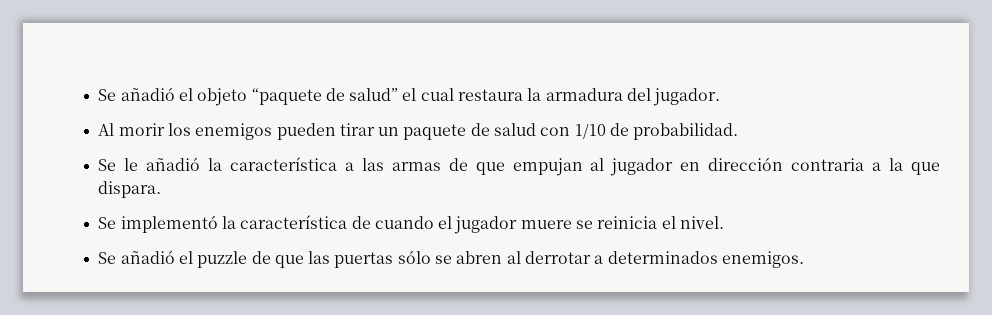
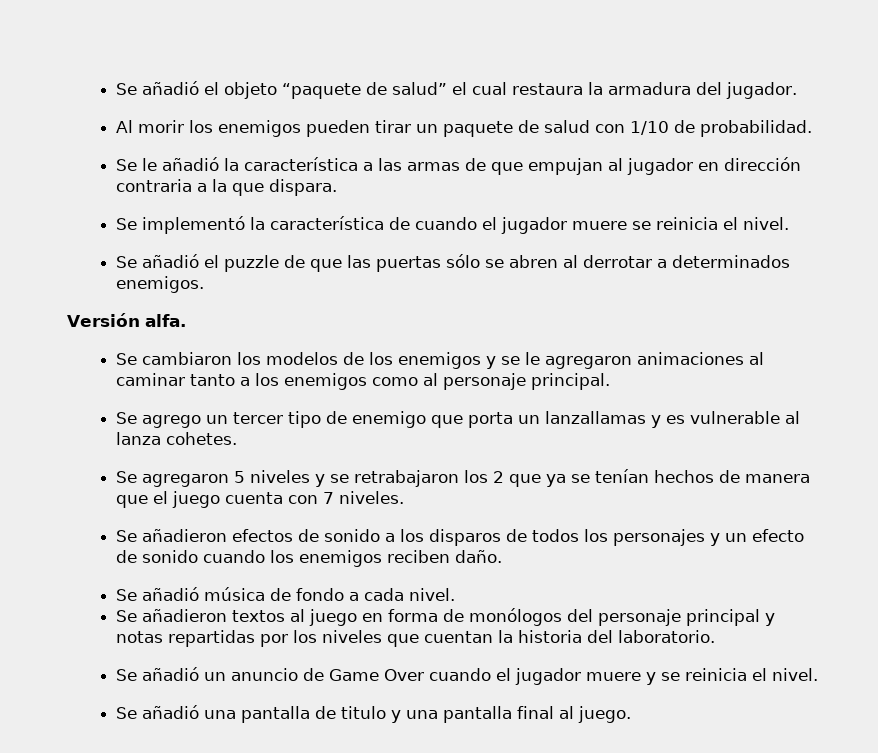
(805, 259) none -> [67,313,186,327] [115,352,764,369] [115,373,610,390] [115,411,800,428] [115,432,237,445] [115,469,810,487] [115,491,404,508] [115,529,804,546] [115,550,502,567] [115,587,455,601] [115,608,775,626] [115,630,715,647] [115,667,818,685] [115,705,631,723] // Versión alfa. // Se cambiaron los modelos de los enemigos y se le agregaron animaciones al caminar tanto a los enemigos como al personaje principal. // Se agrego un tercer tipo de enemigo que porta un lanzallamas y es vulnerable al lanza cohetes. // Se agregaron 5 niveles y se retrabajaron los 2 que ya se tenían hechos de manera que el juego cuenta con 7 niveles. // Se añadieron efectos de sonido a los disparos de todos los personajes y un efecto de sonido cuando los enemigos reciben daño. // Se añadió música de fondo a cada nivel. // Se añadieron textos al juego en forma de monólogos del personaje principal y notas repartidas por los niveles que cuentan la historia del laboratorio. // Se añadió un anuncio de Game Over cuando el jugador muere y se reinicia el nivel. // Se añadió una pantalla de titulo y una pantalla final al juego.

